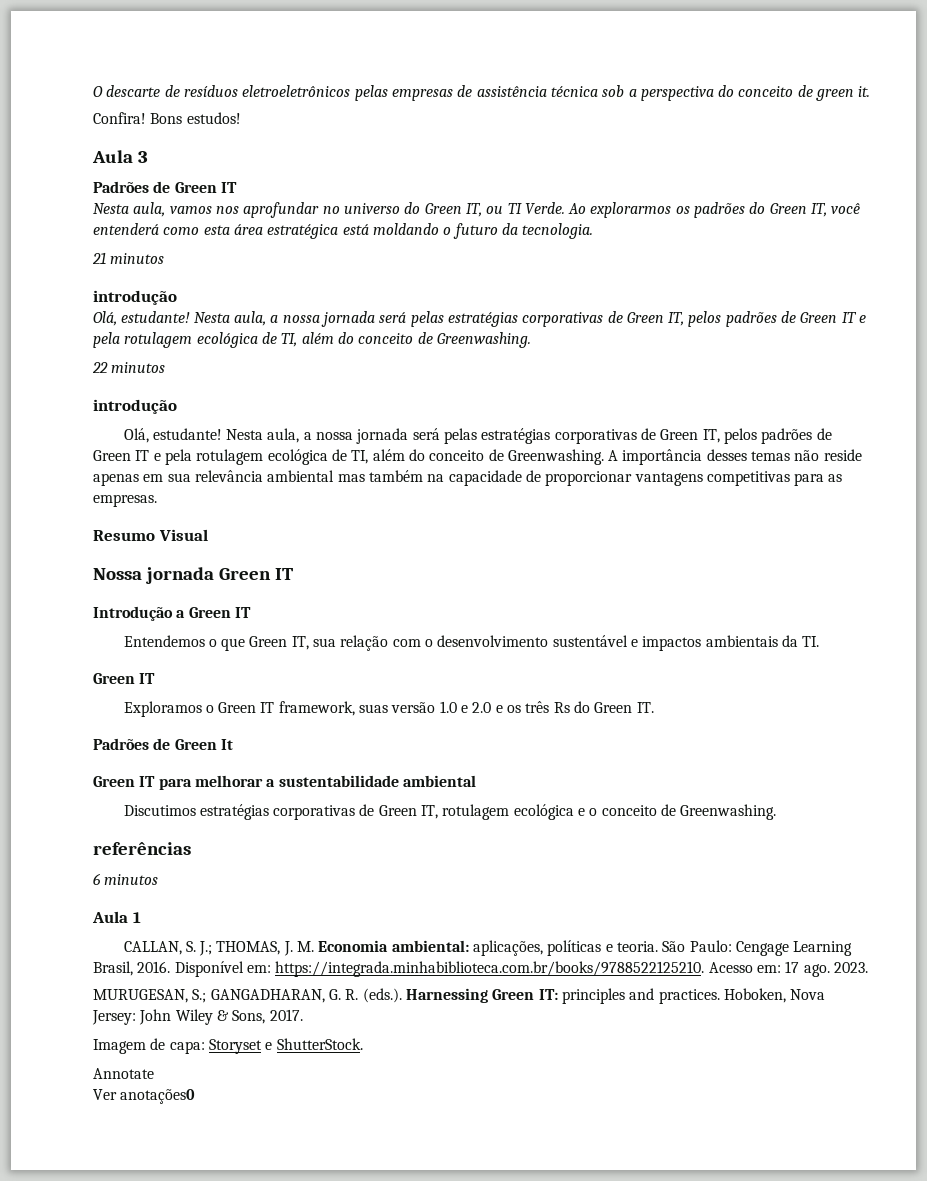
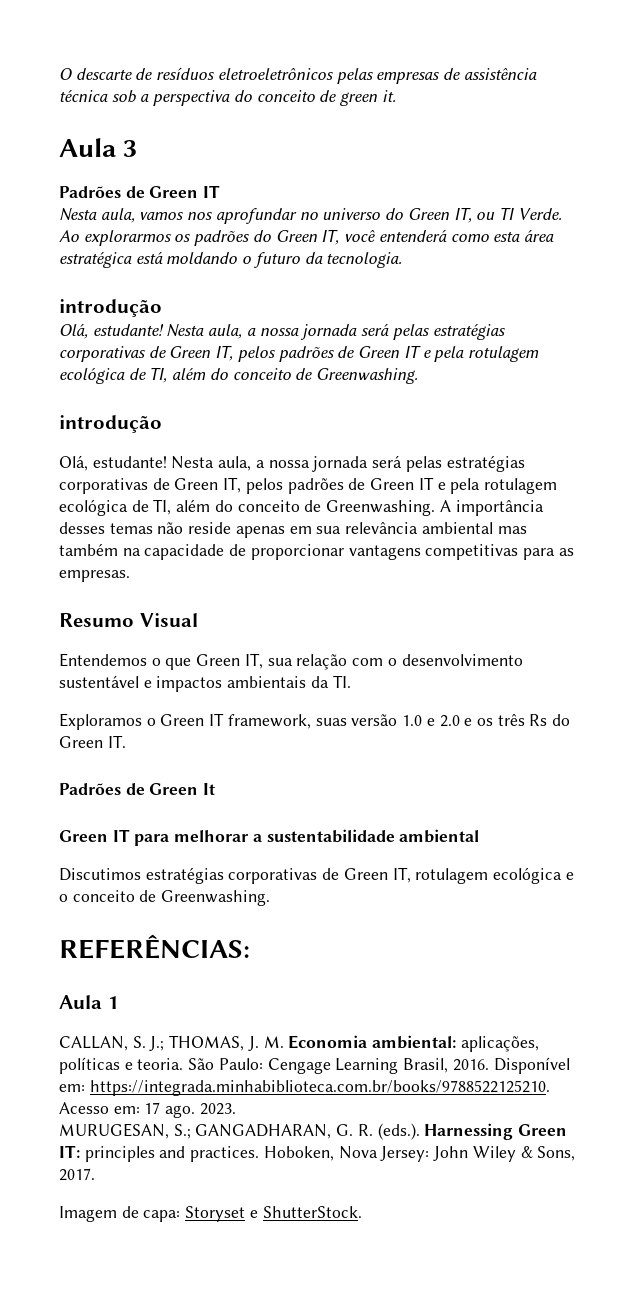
[93,112,241,124] // Confira! Bons estudos! -> (396, 96) none
[92,252,165,264] // 21 minutos -> (403, 260) none
[92,362,166,373] // 22 minutos -> (419, 376) none
[93,567,293,584] [93,606,251,621] // Nossa jornada Green IT // Introdução a Green IT -> (198, 620) none
[93,673,156,684] // Green IT -> (351, 681) none
[93,842,191,855] [93,873,159,885] referências // 6 minutos -> [59,934,250,959] REFERÊNCIAS:
[93,1068,154,1079] [93,1089,196,1104] // Annotate // Ver anotações0 -> (362, 1212) none

